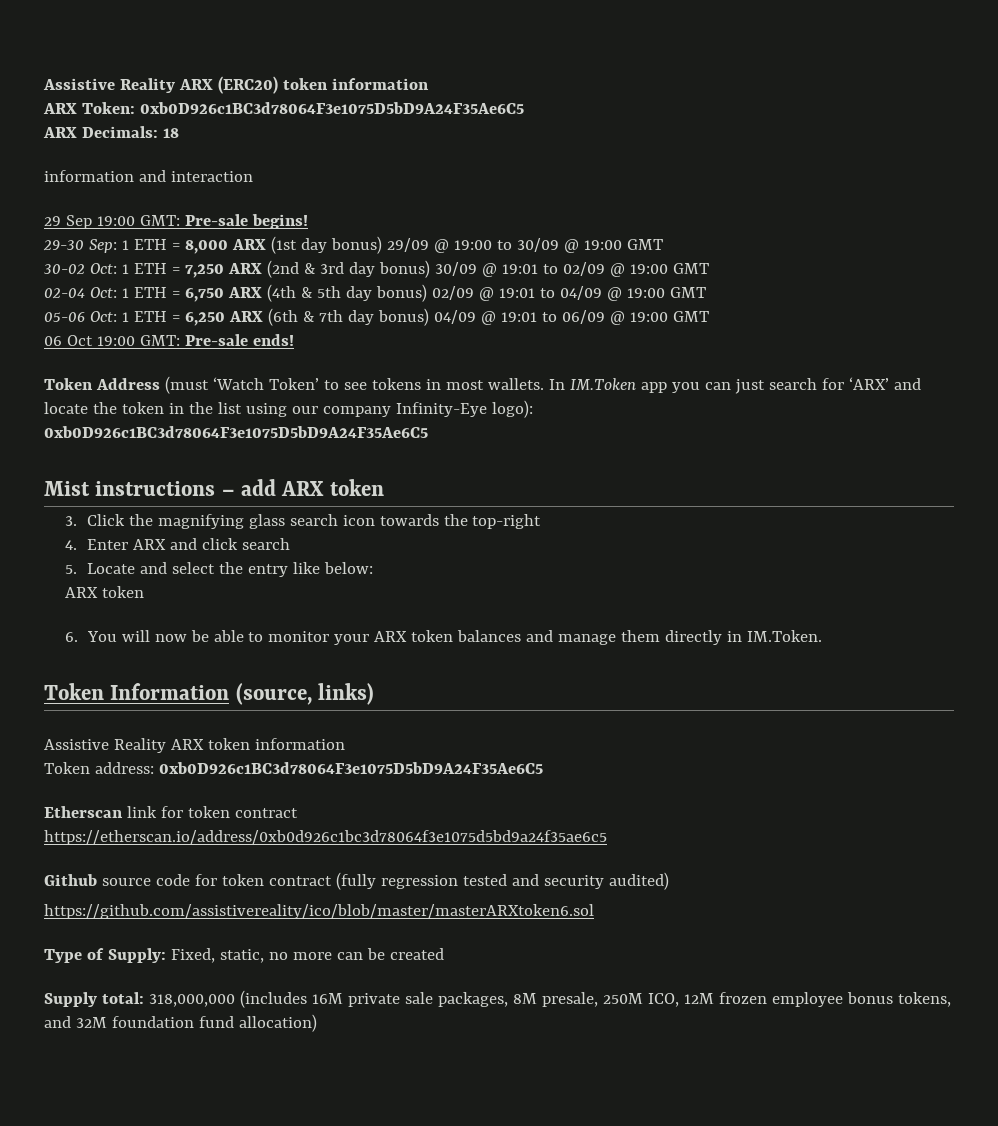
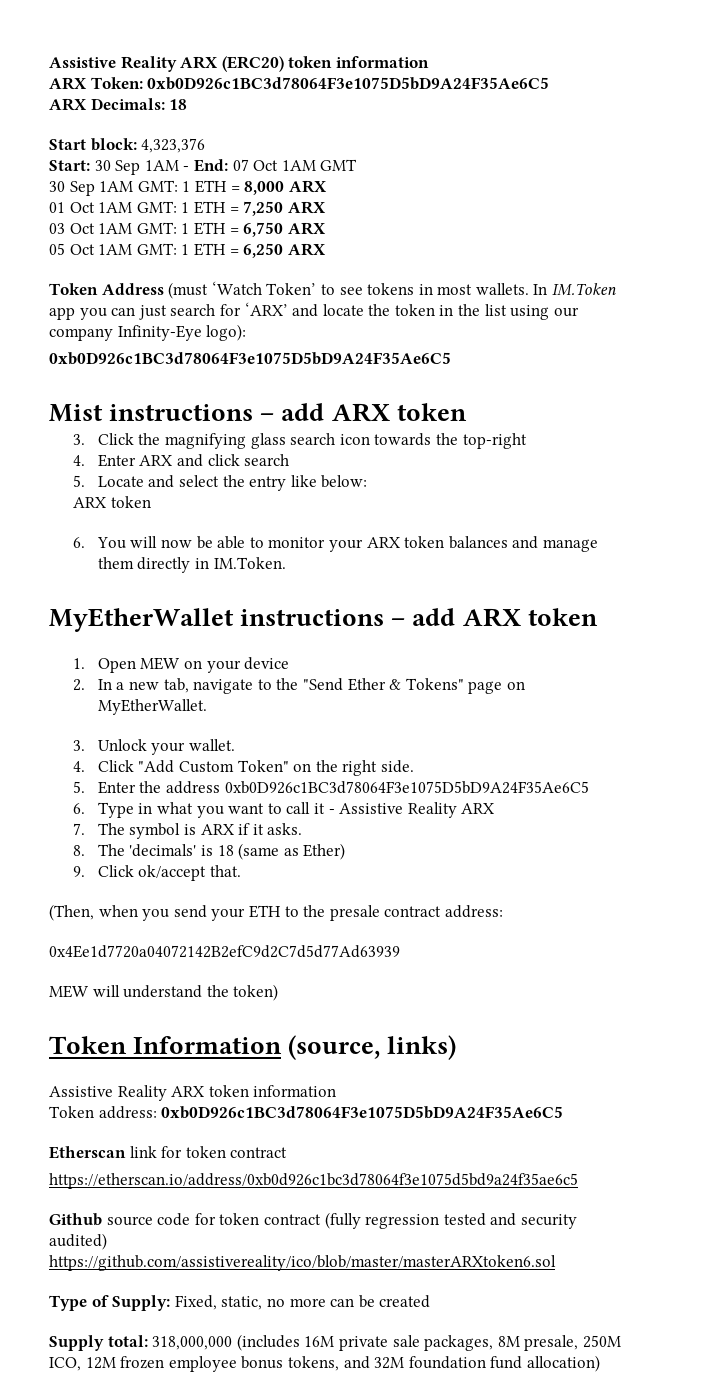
[44,170,253,182] [44,214,308,229] [43,239,117,253] information and interaction // 29 Sep 19:00 GMT: Pre-sale begins! // 29-30 Sep: -> [49,138,206,153] [49,159,358,175] [49,180,178,196] Start block: 4,323,376 // Start: 30 Sep 1AM - End: 07 Oct 1AM GMT // 30 Sep 1AM GMT:
[270,236,663,254] [44,263,117,275] (1st day bonus) 29/09 @ 19:00 to 30/09 @ 19:00 GMT // 30-02 Oct: -> [49,201,177,213] // 01 Oct 1AM GMT:
[266,260,709,278] [44,287,117,299] (2nd & 3rd day bonus) 30/09 @ 19:01 to 02/09 @ 19:00 GMT // 02-04 Oct: -> [49,222,177,234] // 03 Oct 1AM GMT:
[266,284,706,302] [44,311,117,322] (4th & 5th day bonus) 02/09 @ 19:01 to 04/09 @ 19:00 GMT // 05-06 Oct: -> [49,243,177,255] // 05 Oct 1AM GMT:
[267,308,709,326] [44,334,294,346] (6th & 7th day bonus) 04/09 @ 19:01 to 06/09 @ 19:00 GMT // 06 Oct 19:00 GMT: Pre-sale ends! -> (326, 249) none
(823, 636) none -> [49,608,598,632] [73,657,290,673] [73,678,525,694] [97,699,207,715] [73,739,235,755] [73,760,414,776] [73,781,589,794] [73,802,495,818] [73,823,303,839] [73,843,346,860] [73,865,241,881] [49,904,503,921] [49,945,400,958] [49,984,279,1001] // MyEtherWallet instructions – add ARX token // 1. Open MEW on your device // 2. In a new tab, navigate to the "Send Ether & Tokens" page on MyEtherWallet. // 3. Unlock your wallet. // 4. Click "Add Custom Token" on the right side. // 5. Enter the address 0xb0D926c1BC3d78064F3e1075D5bD9A24F35Ae6C5 // 6. Type in what you want to call it - Assistive Reality ARX // 7. The symbol is ARX if it asks. // 8. The 'decimals' is 18 (same as Ether) // 9. Click ok/accept that. // (Then, when you send your ETH to the presale contract address: // 0x4Ee1d7720a04072142B2efC9d2C7d5d77Ad63939 // MEW will understand the token)

